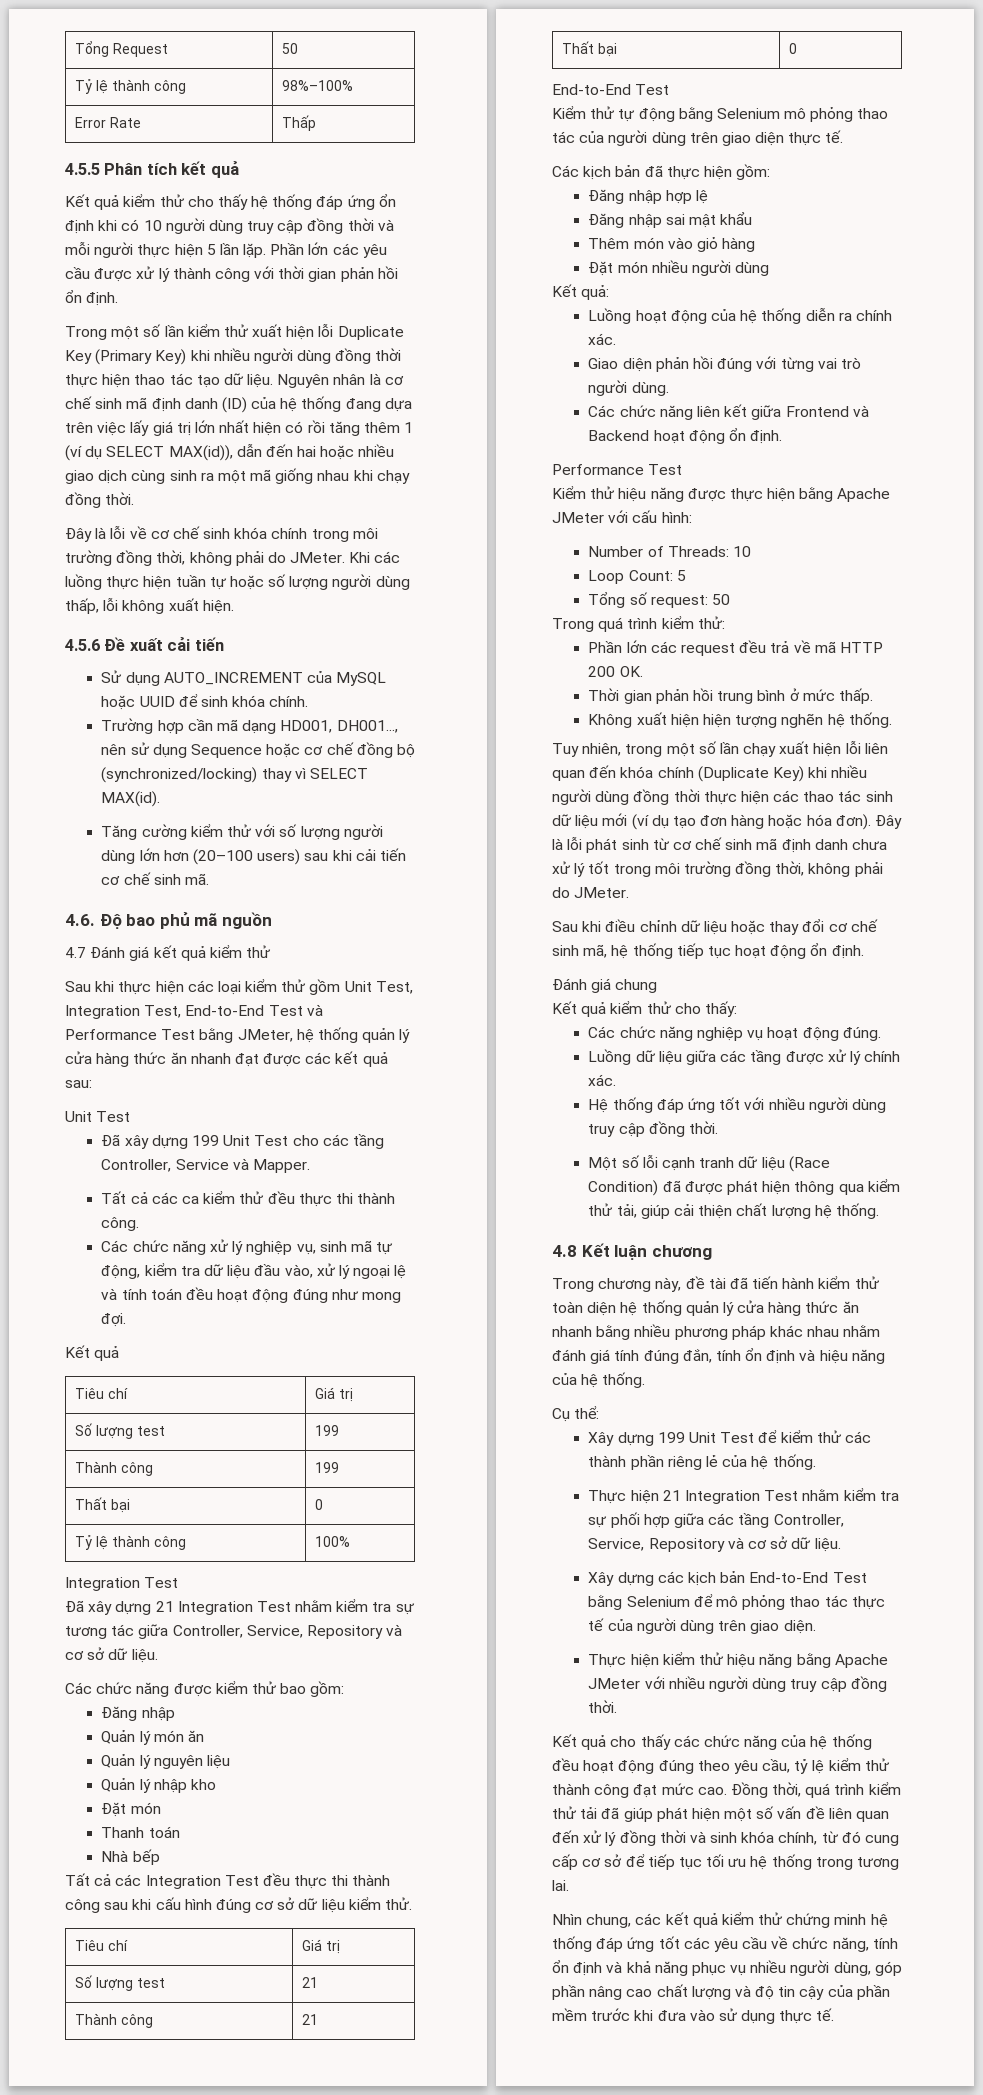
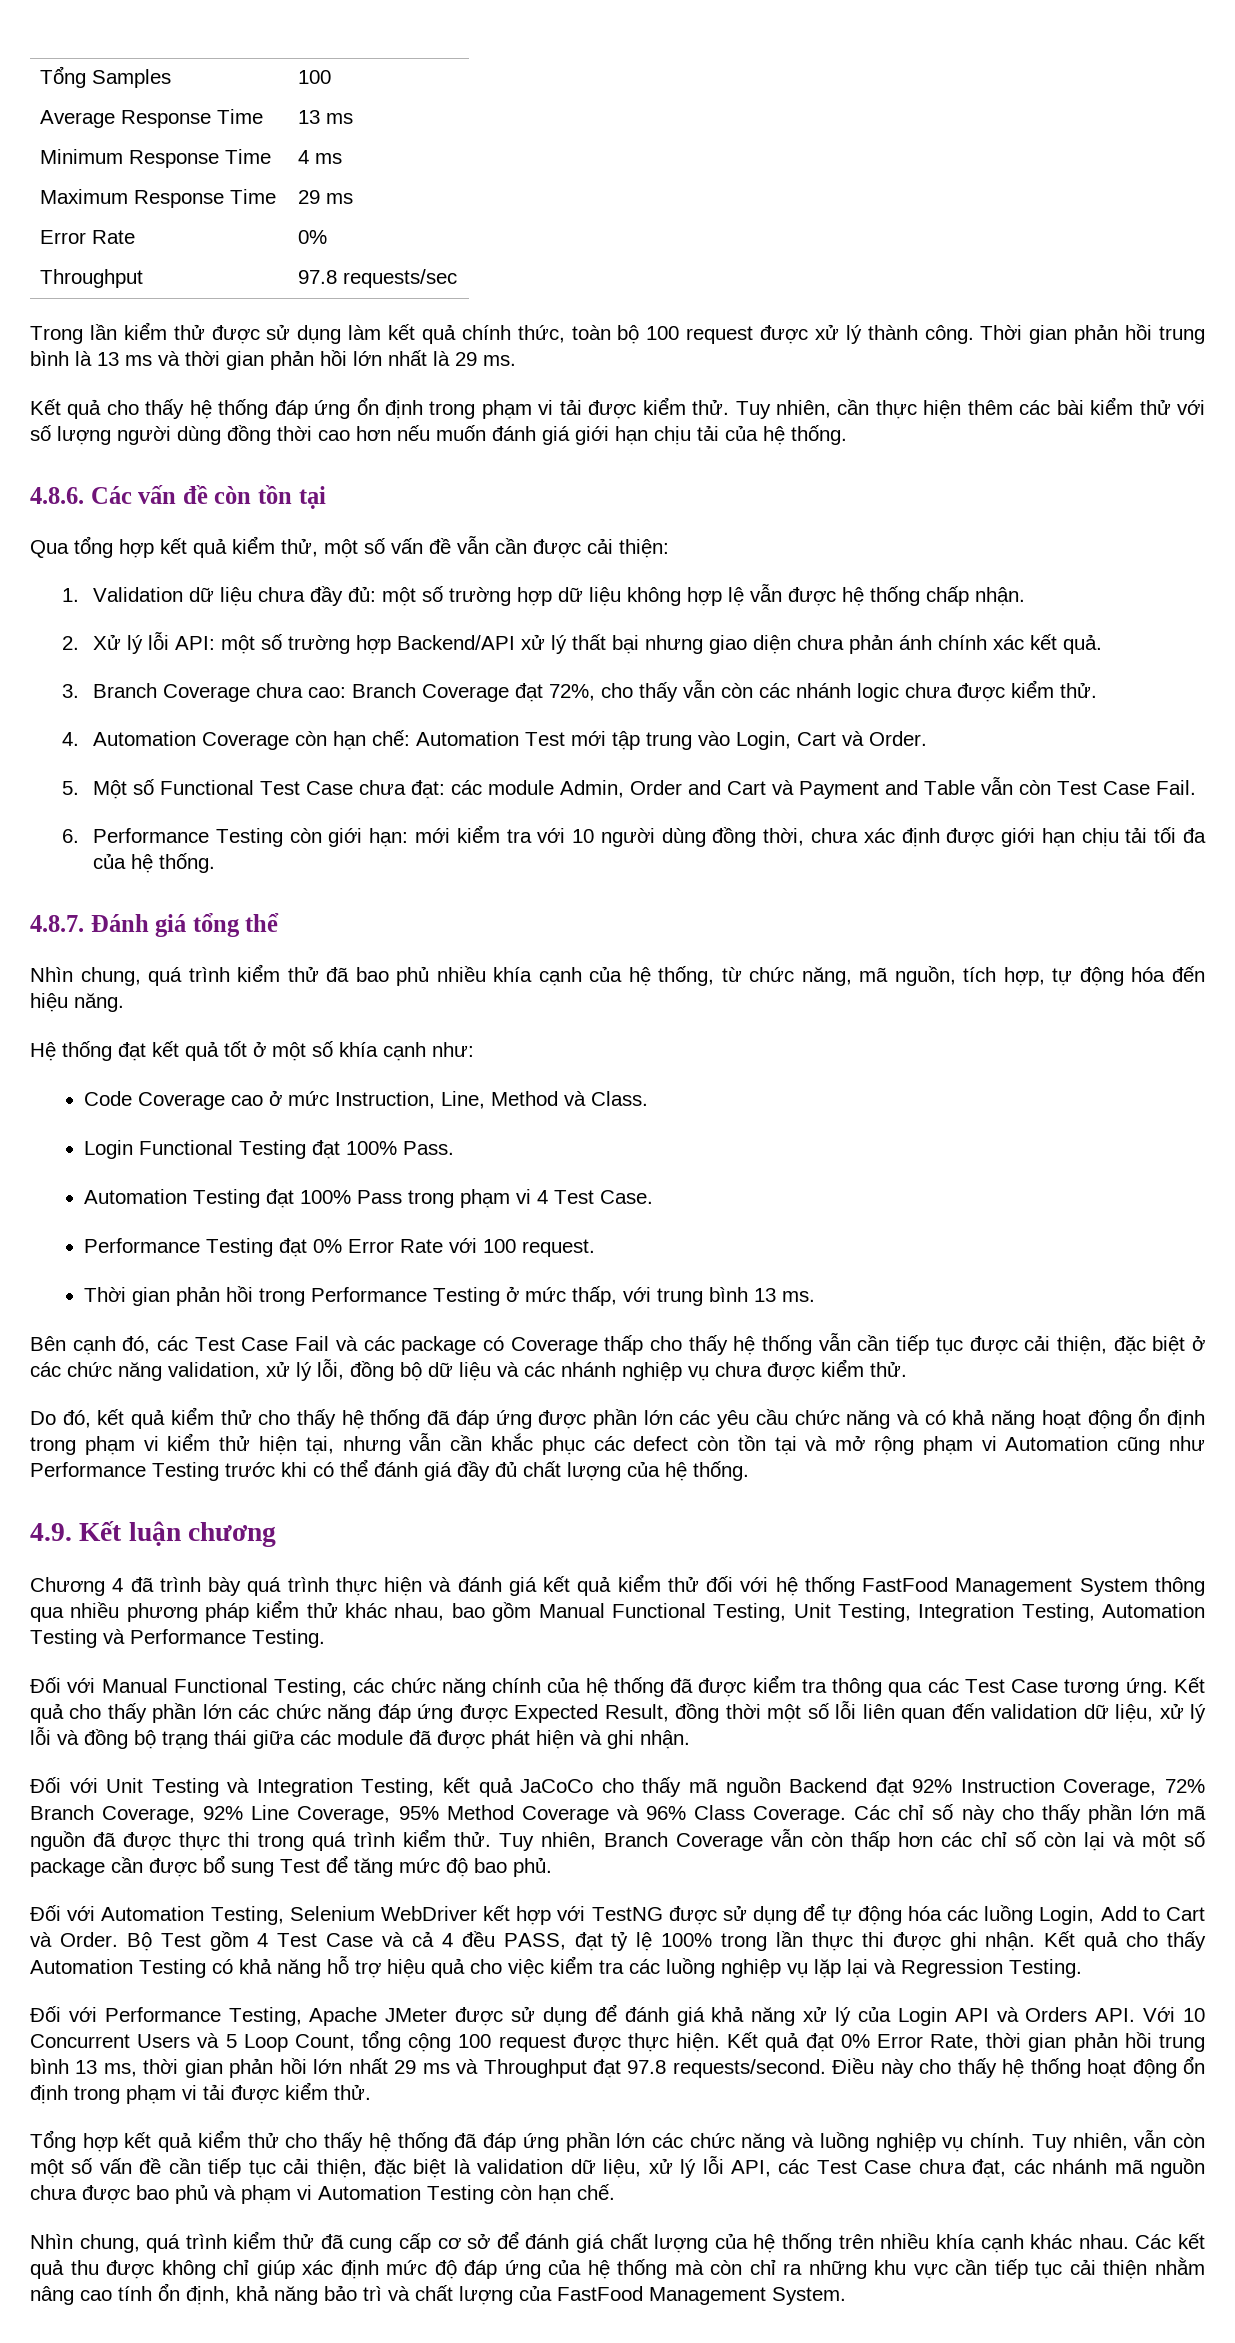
[75,41,169,57] [282,43,299,54] [75,79,186,94] [282,80,354,91] [75,117,142,128] [282,115,317,131] [65,161,239,178] [65,194,185,210] Tổng Request | 50 // Tỷ lệ thành công | 98%–100% // Error Rate | Thấp // 4.5.5 Phân tích kết quả // Kết quả kiểm thử -> [39,66,171,88] [297,70,331,84] [39,109,263,128] [297,110,353,124] [39,149,271,168] [297,150,342,164] [39,189,276,208] [297,190,353,204] [39,230,135,244] [297,230,327,244] [39,269,143,288] [297,269,457,288] [30,322,1206,344] [30,350,516,370] [30,399,102,419] Tổng Samples | 100 // Average Response Time | 13 ms // Minimum Response Time | 4 ms // Maximum Response Time | 29 ms // Error Rate | 0% // Throughput | 97.8 requests/sec // Trong lần kiểm thử được sử dụng làm kết quả chính thức, toàn bộ 100 request được xử lý thành công. Thời gian phản hồi trung bình là 13 ms và thời gian phản hồi lớn nhất là 29 ms. // Kết quả
[98,218,394,234] [65,241,387,258] [65,266,398,282] [65,290,119,306] [65,323,404,340] [65,348,402,365] [65,373,404,388] [65,396,412,413] [65,420,414,436] [65,443,395,461] [65,468,410,484] [65,492,135,508] [65,525,378,542] [65,550,401,566] [65,574,410,590] [65,597,234,614] [65,637,224,651] [101,670,387,686] [101,694,309,710] [101,718,398,734] [101,742,415,758] [101,767,368,783] [101,791,161,807] [101,824,187,840] khi có 10 người dùng truy cập đồng thời và mỗi người thực hiện 5 lần lặp. Phần lớn các yêu cầu được xử lý thành công với thời gian phản hồi ổn định. // Trong một số lần kiểm thử xuất hiện lỗi Duplicate Key (Primary Key) khi nhiều người dùng đồng thời thực hiện thao tác tạo dữ liệu. Nguyên nhân là cơ chế sinh mã định danh (ID) của hệ thống đang dựa trên việc lấy giá trị lớn nhất hiện có rồi tăng thêm 1 (ví dụ SELECT MAX(id)), dẫn đến hai hoặc nhiều giao dịch cùng sinh ra một mã giống nhau khi chạy đồng thời. // Đây là lỗi về cơ chế sinh khóa chính trong môi trường đồng thời, không phải do JMeter. Khi các luồng thực hiện tuần tự hoặc số lượng người dùng thấp, lỗi không xuất hiện. // 4.5.6 Đề xuất cải tiến // Sử dụng AUTO_INCREMENT của MySQL hoặc UUID để sinh khóa chính. // Trường hợp cần mã dạng HD001, DH001..., nên sử dụng Sequence hoặc cơ chế đồng bộ (synchronized/locking) thay vì SELECT MAX(id). // Tăng cường -> [429,397,1084,419] trong phạm vi tải được kiểm thử. Tuy nhiên, cần thực hiện thêm các bài
[139,848,406,865] [101,872,209,885] [65,912,272,929] [65,946,126,958] lớn hơn (20–100 users) sau khi cải tiến cơ chế sinh mã. // 4.6. Độ bao phủ mã nguồn // 4.7 Đánh -> [227,425,847,445] [30,485,326,509] [30,536,669,558] [61,584,1026,606] [61,632,1103,654] [61,680,1098,702] [61,730,928,750] [61,777,1197,799] [61,825,1206,847] [93,853,216,873] [30,912,280,937] [30,964,1205,986] [30,993,124,1012] [30,1041,474,1061] [84,1090,649,1110] [84,1140,455,1159] [84,1189,654,1208] [84,1238,596,1257] [84,1286,816,1306] [30,1333,1206,1355] [30,1359,907,1381] [30,1407,1205,1429] [30,1433,1205,1455] [30,1459,749,1481] [30,1521,277,1547] [30,1577,502,1596] đồng thời cao hơn nếu muốn đánh giá giới hạn chịu tải của hệ thống. // 4.8.6. Các vấn đề còn tồn tại // Qua tổng hợp kết quả kiểm thử, một số vấn đề vẫn cần được cải thiện: // 1. Validation dữ liệu chưa đầy đủ: một số trường hợp dữ liệu không hợp lệ vẫn được hệ thống chấp nhận. // 2. Xử lý lỗi API: một số trường hợp Backend/API xử lý thất bại nhưng giao diện chưa phản ánh chính xác kết quả. // 3. Branch Coverage chưa cao: Branch Coverage đạt 72%, cho thấy vẫn còn các nhánh logic chưa được kiểm thử. // 4. Automation Coverage còn hạn chế: Automation Test mới tập trung vào Login, Cart và Order. // 5. Một số Functional Test Case chưa đạt: các module Admin, Order and Cart và Payment and Table vẫn còn Test Case Fail. // 6. Performance Testing còn giới hạn: mới kiểm tra với 10 người dùng đồng thời, chưa xác định được giới hạn chịu tải tối đa của hệ thống. // 4.8.7. Đánh giá tổng thể // Nhìn chung, quá trình kiểm thử đã bao phủ nhiều khía cạnh của hệ thống, từ chức năng, mã nguồn, tích hợp, tự động hóa đến hiệu năng. // Hệ thống đạt kết quả tốt ở một số khía cạnh như: // Code Coverage cao ở mức Instruction, Line, Method và Class. // Login Functional Testing đạt 100% Pass. // Automation Testing đạt 100% Pass trong phạm vi 4 Test Case. // Performance Testing đạt 0% Error Rate với 100 request. // Thời gian phản hồi trong Performance Testing ở mức thấp, với trung bình 13 ms. // Bên cạnh đó, các Test Case Fail và các package có Coverage thấp cho thấy hệ thống vẫn cần tiếp tục được cải thiện, đặc biệt ở các chức năng validation, xử lý lỗi, đồng bộ dữ liệu và các nhánh nghiệp vụ chưa được kiểm thử. // Do đó, kết quả kiểm thử cho thấy hệ thống đã đáp ứng được phần lớn các yêu cầu chức năng và có khả năng hoạt động ổn định trong phạm vi kiểm thử hiện tại, nhưng vẫn cần khắc phục các defect còn tồn tại và mở rộng phạm vi Automation cũng như Performance Testing trước khi có thể đánh giá đầy đủ chất lượng của hệ thống. // 4.9. Kết luận chương // Chương 4 đã trình bày quá trình thực hiện và đánh
[65,979,413,995] [65,1004,323,1019] [65,1027,411,1043] [65,1051,388,1067] [65,1080,92,1088] [65,1111,131,1122] [101,1134,384,1149] [101,1158,310,1173] [101,1191,396,1207] [101,1217,140,1231] [101,1239,394,1255] [101,1263,407,1279] [101,1287,401,1303] [101,1313,127,1327] [65,1345,120,1361] [75,1388,129,1399] [315,1387,354,1402] [75,1423,166,1439] [315,1425,340,1436] [75,1461,154,1476] [315,1462,340,1473] [75,1497,131,1513] [315,1499,324,1510] [75,1535,186,1550] [315,1536,351,1547] [65,1577,179,1591] [65,1599,415,1615] [65,1624,403,1639] [65,1647,158,1663] [65,1681,345,1697] [101,1706,175,1721] [101,1730,204,1745] [101,1754,230,1769] [101,1778,216,1793] [101,1802,161,1817] [101,1826,180,1838] [101,1849,160,1865] [65,1873,391,1889] [65,1897,413,1913] [75,1940,129,1951] [302,1939,341,1954] [75,1975,166,1991] [302,1977,319,1988] [75,2013,154,2028] [302,2014,319,2025] [562,41,618,57] [789,43,798,54] [552,84,670,95] [552,106,889,122] [552,130,844,146] [552,164,771,180] [588,189,708,204] [588,212,753,228] [588,237,756,252] [588,260,770,276] [552,284,610,300] [588,307,892,324] [588,333,617,345] [588,356,861,372] [588,380,669,396] [588,404,869,420] [588,428,783,444] [552,464,683,475] [552,486,891,502] [552,510,692,523] [588,546,751,557] [588,570,686,584] [588,592,730,608] [552,616,725,632] [588,640,883,656] [588,666,643,677] [588,688,873,704] [588,712,892,728] [552,740,888,757] [552,765,868,782] [552,789,893,805] [552,813,903,830] [552,836,888,853] [552,861,883,877] [552,887,630,898] [552,919,878,935] [552,943,864,959] [552,978,658,993] [552,1001,737,1017] [588,1026,881,1041] [588,1049,901,1065] [588,1074,617,1086] [588,1097,886,1113] [588,1121,718,1137] [588,1154,830,1172] [588,1179,900,1196] [588,1203,879,1219] [552,1243,712,1260] [552,1276,880,1292] [552,1300,859,1316] [552,1324,881,1340] [552,1348,885,1364] [552,1372,646,1388] [552,1406,600,1422] [588,1430,871,1446] [588,1454,816,1470] [588,1488,899,1504] [588,1512,844,1528] [588,1536,841,1552] [588,1571,867,1586] [588,1594,885,1610] [588,1618,816,1634] [588,1652,888,1668] [588,1676,887,1692] [588,1700,618,1713] [552,1734,872,1750] [552,1758,890,1774] [552,1782,901,1798] [552,1806,890,1822] [552,1830,861,1846] // Sau khi thực hiện các loại kiểm thử gồm Unit Test, Integration Test, End-to-End Test và Performance Test bằng JMeter, hệ thống quản lý cửa hàng thức ăn nhanh đạt được các kết quả sau: // Unit Test // Đã xây dựng 199 Unit Test cho các tầng Controller, Service và Mapper. // Tất cả các ca kiểm thử đều thực thi thành công. // Các chức năng xử lý nghiệp vụ, sinh mã tự động, kiểm tra dữ liệu đầu vào, xử lý ngoại lệ và tính toán đều hoạt động đúng như mong đợi. // Kết quả // Tiêu chí | Giá trị // Số lượng test | 199 // Thành công | 199 // Thất bại | 0 // Tỷ lệ thành công | 100% // Integration Test // Đã xây dựng 21 Integration Test nhằm kiểm tra sự tương tác giữa Controller, Service, Repository và cơ sở dữ liệu. // Các chức năng được kiểm thử bao gồm: // Đăng nhập // Quản lý món ăn // Quản lý nguyên liệu // Quản lý nhập kho // Đặt món // Thanh toán // Nhà bếp // Tất cả các Integration Test đều thực thi thành công sau khi cấu hình đúng cơ sở dữ liệu kiểm thử. // Tiêu chí | Giá trị // Số lượng test | 21 // Thành công | 21 // Thất bại | 0 // End-to-End Test // Kiểm thử tự động bằng Selenium mô phỏng thao tác của người dùng trên giao diện thực tế. // Các kịch bản đã thực hiện gồm: // Đăng nhập hợp lệ // Đăng nhập sai mật khẩu // Thêm món vào giỏ hàng // Đặt món nhiều người dùng // Kết quả: // Luồng hoạt động của hệ thống diễn ra chính xác. // Giao diện phản hồi đúng với từng vai trò người dùng. // Các chức năng liên kết giữa Frontend và Backend hoạt động ổn định. // Performance Test // Kiểm thử hiệu năng được thực hiện bằng Apache JMeter với cấu hình: // Number of Threads: 10 // Loop Count: 5 // Tổng số request: 50 // Trong quá trình kiểm thử: // Phần lớn các request đều trả về mã HTTP 200 OK. // Thời gian phản hồi trung bình ở mức thấp. // Không xuất hiện hiện tượng nghẽn hệ thống. // Tuy nhiên, trong một số lần chạy xuất hiện lỗi liên quan đến khóa chính (Duplicate Key) khi nhiều người dùng đồng thời thực hiện các thao tác sinh dữ liệu mới (ví dụ tạo đơn hàng hoặc hóa đơn). Đây là lỗi phát sinh từ cơ chế sinh mã định danh chưa xử lý tốt trong môi trường đồng thời, không phải do JMeter. // Sau khi điều chỉnh dữ liệu hoặc thay đổi cơ chế sinh mã, hệ thống tiếp tục hoạt động ổn định. // Đánh giá chung // Kết quả kiểm thử cho thấy: // Các chức năng nghiệp vụ hoạt động đúng. // Luồng dữ liệu giữa các tầng được xử lý chính xác. // Hệ thống đáp ứng tốt với nhiều người dùng truy cập đồng thời. // Một số lỗi cạnh tranh dữ liệu (Race Condition) đã được phát hiện thông qua kiểm thử tải, giúp cải thiện chất lượng hệ thống. // 4.8 Kết luận chương // Trong chương này, đề tài đã tiến hành kiểm thử toàn diện hệ thống quản lý cửa hàng thức ăn nhanh bằng nhiều phương pháp khác nhau nhằm đánh giá tính đúng đắn, tính ổn định và hiệu năng của hệ thống. // Cụ thể: // Xây dựng 199 Unit Test để kiểm thử các thành phần riêng lẻ của hệ thống. // Thực hiện 21 Integration Test nhằm kiểm tra sự phối hợp giữa các tầng Controller, Service, Repository và cơ sở dữ liệu. // Xây dựng các kịch bản End-to-End Test bằng Selenium để mô phỏng thao tác thực tế của người dùng trên giao diện. // Thực hiện kiểm thử hiệu năng bằng Apache JMeter với nhiều người dùng truy cập đồng thời. // Kết quả cho thấy các chức năng của hệ thống đều hoạt động đúng theo yêu cầu, tỷ lệ kiểm thử thành công đạt mức cao. Đồng thời, quá trình kiểm thử tải đã giúp phát hiện một số vấn đề liên quan đến xử lý đồng thời và sinh khóa chính, từ đó -> [706,1576,1205,1596] [30,1600,1206,1622] [30,1629,325,1648] [30,1675,1205,1697] [30,1701,1207,1723] [30,1727,690,1749] [30,1777,1205,1797] [30,1804,1206,1824] [30,1829,1205,1851] [30,1855,552,1877] [30,1903,1205,1925] [30,1931,1207,1951] [30,1956,1082,1978] [30,2004,1205,2026] [30,2030,1205,2052] [30,2056,1205,2078] [30,2082,371,2104] [30,2130,1206,2152] [30,2156,1205,2178] [30,2184,615,2204] [30,2231,344,2253] đối với hệ thống FastFood Management System thông qua nhiều phương pháp kiểm thử khác nhau, bao gồm Manual Functional Testing, Unit Testing, Integration Testing, Automation Testing và Performance Testing. // Đối với Manual Functional Testing, các chức năng chính của hệ thống đã được kiểm tra thông qua các Test Case tương ứng. Kết quả cho thấy phần lớn các chức năng đáp ứng được Expected Result, đồng thời một số lỗi liên quan đến validation dữ liệu, xử lý lỗi và đồng bộ trạng thái giữa các module đã được phát hiện và ghi nhận. // Đối với Unit Testing và Integration Testing, kết quả JaCoCo cho thấy mã nguồn Backend đạt 92% Instruction Coverage, 72% Branch Coverage, 92% Line Coverage, 95% Method Coverage và 96% Class Coverage. Các chỉ số này cho thấy phần lớn mã nguồn đã được thực thi trong quá trình kiểm thử. Tuy nhiên, Branch Coverage vẫn còn thấp hơn các chỉ số còn lại và một số package cần được bổ sung Test để tăng mức độ bao phủ. // Đối với Automation Testing, Selenium WebDriver kết hợp với TestNG được sử dụng để tự động hóa các luồng Login, Add to Cart và Order. Bộ Test gồm 4 Test Case và cả 4 đều PASS, đạt tỷ lệ 100% trong lần thực thi được ghi nhận. Kết quả cho thấy Automation Testing có khả năng hỗ trợ hiệu quả cho việc kiểm tra các luồng nghiệp vụ lặp lại và Regression Testing. // Đối với Performance Testing, Apache JMeter được sử dụng để đánh giá khả năng xử lý của Login API và Orders API. Với 10 Concurrent Users và 5 Loop Count, tổng cộng 100 request được thực hiện. Kết quả đạt 0% Error Rate, thời gian phản hồi trung bình 13 ms, thời gian phản hồi lớn nhất 29 ms và Throughput đạt 97.8 requests/second. Điều này cho thấy hệ thống hoạt động ổn định trong phạm vi tải được kiểm thử. // Tổng hợp kết quả kiểm thử cho thấy hệ thống đã đáp ứng phần lớn các chức năng và luồng nghiệp vụ chính. Tuy nhiên, vẫn còn một số vấn đề cần tiếp tục cải thiện, đặc biệt là validation dữ liệu, xử lý lỗi API, các Test Case chưa đạt, các nhánh mã nguồn chưa được bao phủ và phạm vi Automation Testing còn hạn chế. // Nhìn chung, quá trình kiểm thử đã
[647,1854,900,1870] [552,1880,569,1891] [552,1912,888,1928] [552,1936,898,1952] [552,1960,902,1976] [552,1984,890,2000] [552,2008,835,2024] tiếp tục tối ưu hệ thống trong tương lai. // Nhìn chung, các kết quả kiểm thử chứng minh hệ thống đáp ứng tốt các yêu cầu về chức năng, tính ổn định và khả năng phục vụ nhiều người dùng, góp phần nâng cao chất lượng và độ tin cậy của phần mềm trước khi đưa vào sử dụng thực tế. -> [525,2233,1206,2253] [30,2257,1205,2279] [30,2283,846,2305] đánh giá chất lượng của hệ thống trên nhiều khía cạnh khác nhau. Các kết quả thu được không chỉ giúp xác định mức độ đáp ứng của hệ thống mà còn chỉ ra những khu vực cần tiếp tục cải thiện nhằm nâng cao tính ổn định, khả năng bảo trì và chất lượng của FastFood Management System.

